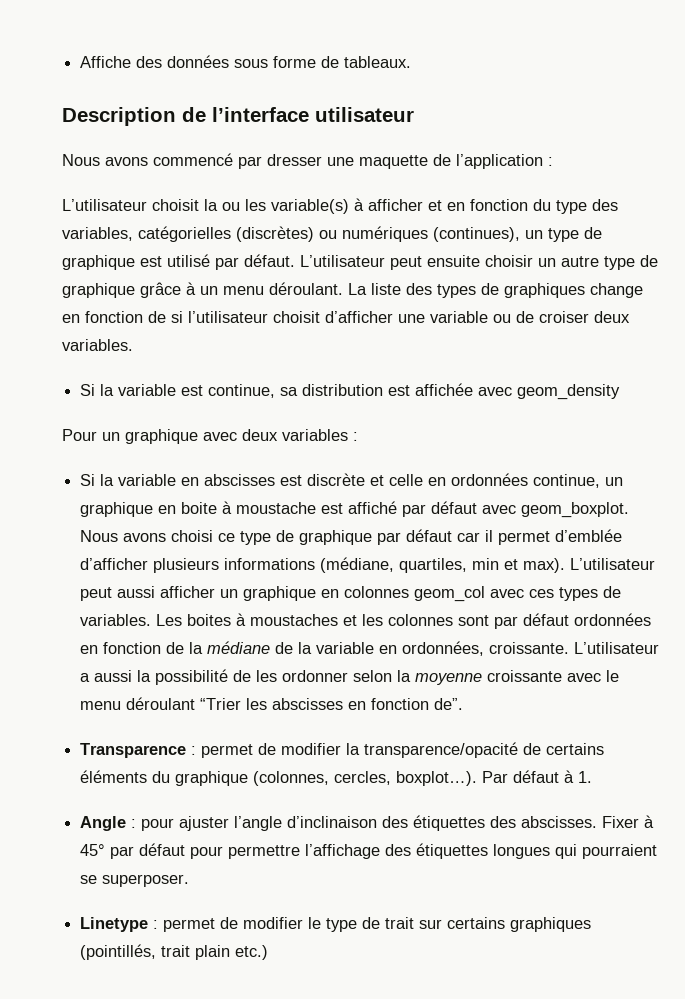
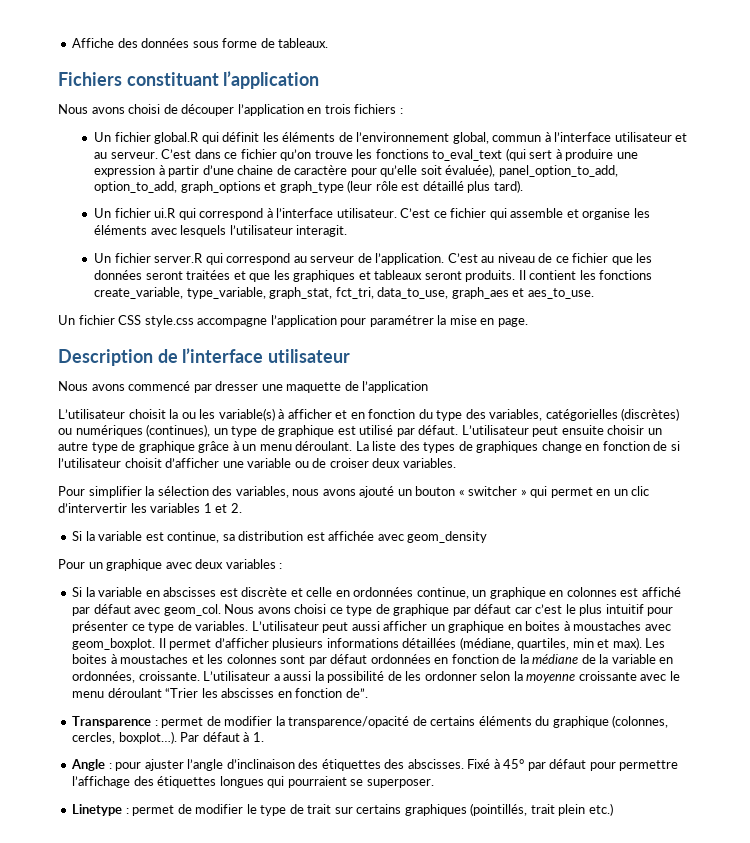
(412, 62) none -> [58,71,320,89] [58,104,403,116] [94,132,688,144] [94,148,638,161] [94,164,618,177] [94,180,523,193] [94,208,650,220] [94,225,348,237] [94,253,653,265] [94,270,653,282] [94,287,594,299] [58,315,528,327] // Fichiers constituant l’application // Nous avons choisi de découper l’application en trois fichiers : // Un fichier global.R qui définit les éléments de l’environnement global, commun à l’interface utilisateur et au serveur. C’est dans ce fichier qu’on trouve les fonctions to_eval_text (qui sert à produire une expression à partir d’une chaine de caractère pour qu’elle soit évaluée), panel_option_to_add, option_to_add, graph_options et graph_type (leur rôle est détaillé plus tard). // Un fichier ui.R qui correspond à l’interface utilisateur. C’est ce fichier qui assemble et organise les éléments avec lesquels l’utilisateur interagit. // Un fichier server.R qui correspond au serveur de l’application. C’est au niveau de ce fichier que les données seront traitées et que les graphiques et tableaux seront produits. Il contient les fonctions create_variable, type_variable, graph_stat, fct_tri, data_to_use, graph_aes et aes_to_use. // Un fichier CSS style.css accompagne l’application pour paramétrer la mise en page.
[548,157,553,166] : -> (429, 387) none
(133, 345) none -> [58,486,650,498] [58,503,242,513] // Pour simplifier la sélection des variables, nous avons ajouté un bouton « switcher » qui permet en un clic d’intervertir les variables 1 et 2.
[181,501,317,514] boite à moustache -> [566,587,617,597] colonnes
[521,502,630,518] geom_boxplot. -> [163,604,221,616] geom_col.
[485,529,623,545] [80,557,566,573] il permet d’emblée d’afficher plusieurs informations (médiane, quartiles, min et max). -> [535,604,674,616] [72,621,249,633] c’est le plus intuitif pour présenter ce type de variables.
[344,586,622,602] [80,614,152,626] colonnes geom_col avec ces types de variables. -> [525,621,671,631] [72,637,642,650] boites à moustaches avec geom_boxplot. Il permet d’afficher plusieurs informations détaillées (médiane, quartiles, min et max).
[602,816,640,828] Fixer -> [467,759,491,769] Fixé
[195,945,231,960] plain -> [558,804,586,816] plein

